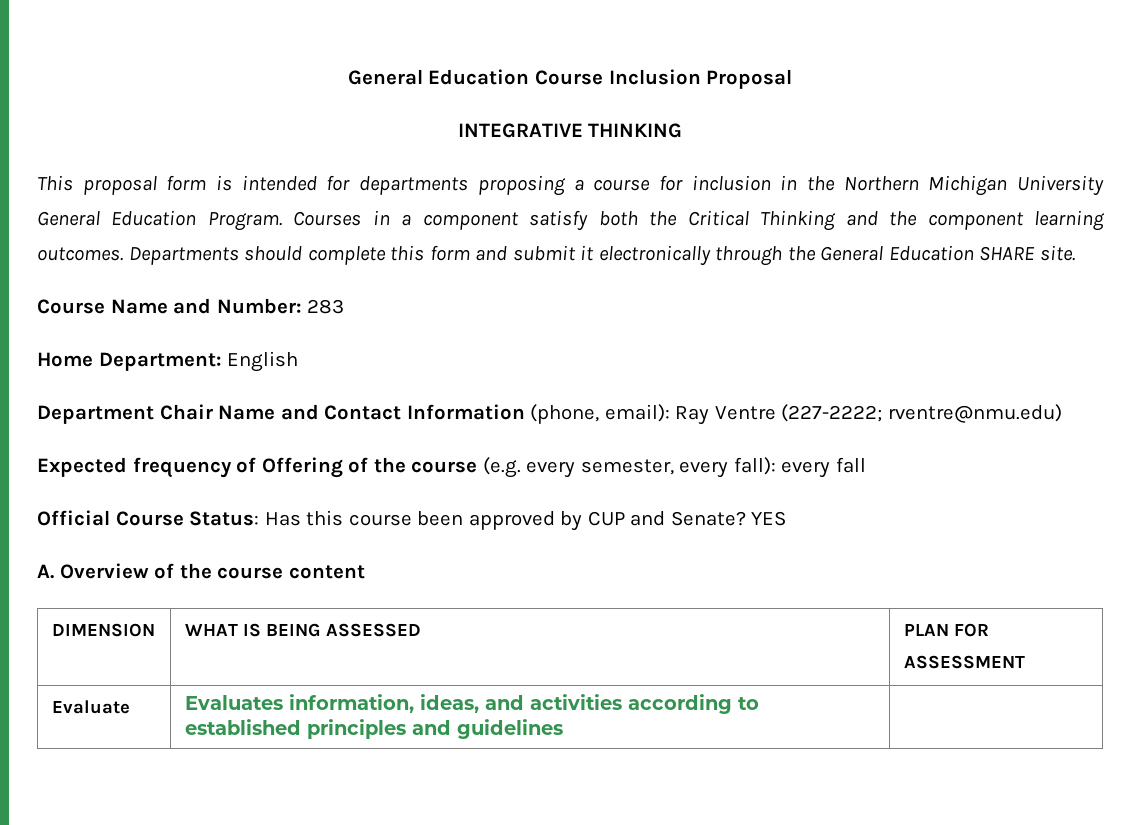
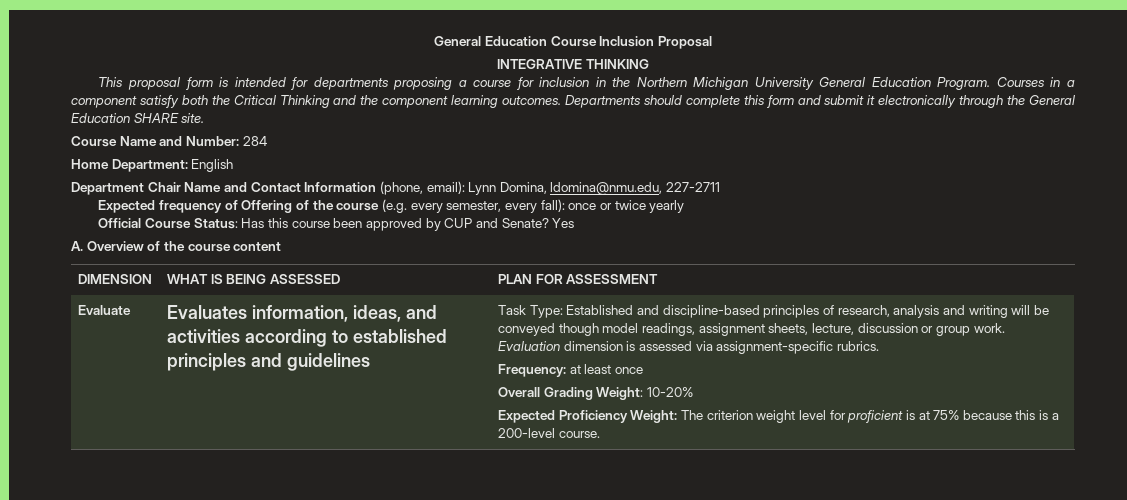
[307,299,345,314] 283 -> [242,136,267,146] 284
[675,404,1062,425] Ray Ventre (227-2222; rventre@nmu.edu) -> [468,182,721,195] Lynn Domina, ldomina@nmu.edu, 227-2711
[781,457,866,478] every fall -> [568,200,685,213] once or twice yearly
[751,511,787,526] YES -> [552,218,575,228] Yes
(563, 729) none -> [498,305,1049,318] [498,323,1005,336] [498,341,879,354] [498,364,643,377] [498,387,693,400] [498,410,1059,423] [498,428,600,438] Task Type: Established and discipline-based principles of research, analysis and writing will be conveyed though model readings, assignment sheets, lecture, discussion or group work. Evaluation dimension is assessed via assignment-specific rubrics. // Frequency: at least once // Overall Grading Weight: 10-20% // Expected Proficiency Weight: The criterion weight level for proficient is at 75% because this is a 200-level course.

